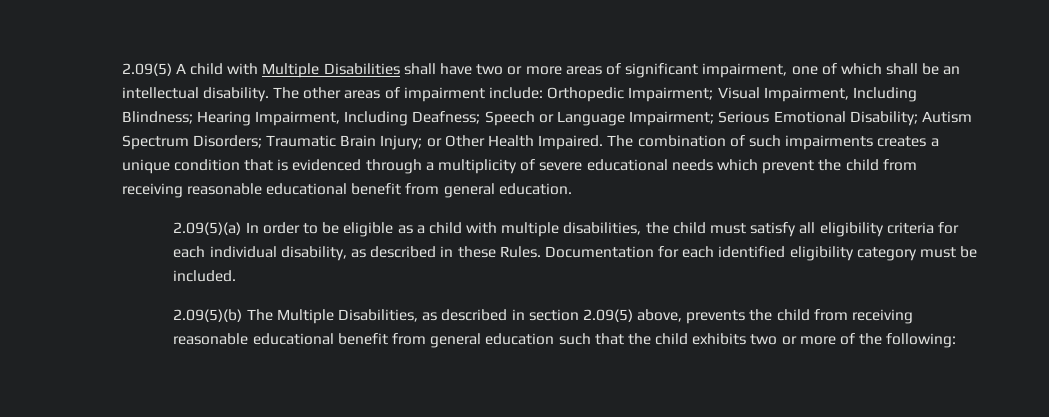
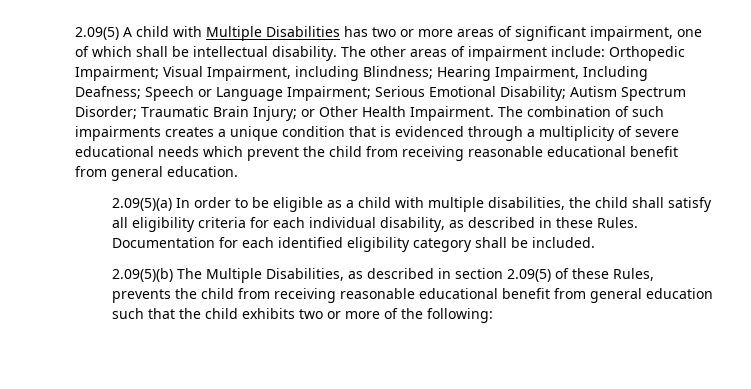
[403,63,473,75] shall have -> [343,26,368,37] has
[943,66,961,75] an -> (189, 51) none
[852,87,917,102] Including -> [294,66,359,81] including
[192,135,262,148] Disorders; -> [74,106,137,119] Disorder;
[538,135,604,150] Impaired. -> [409,106,494,121] Impairment.
[710,223,747,234] must -> [631,197,664,208] shall
[920,247,957,258] must -> [474,237,507,248] shall
[637,309,683,322] above, -> [554,268,654,281] of these Rules,

